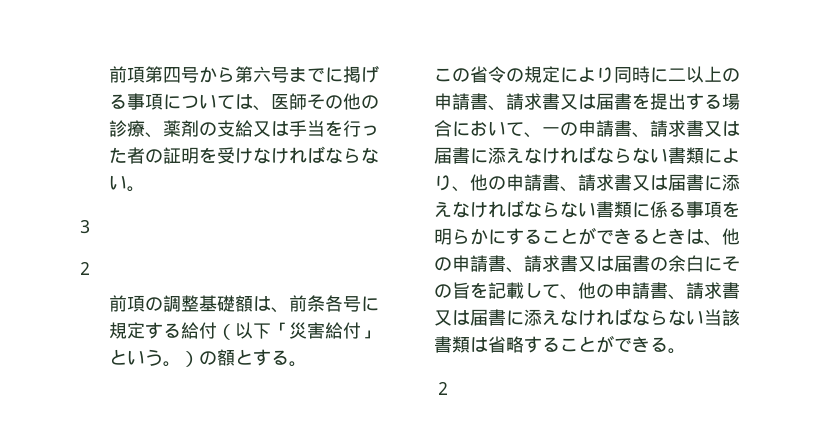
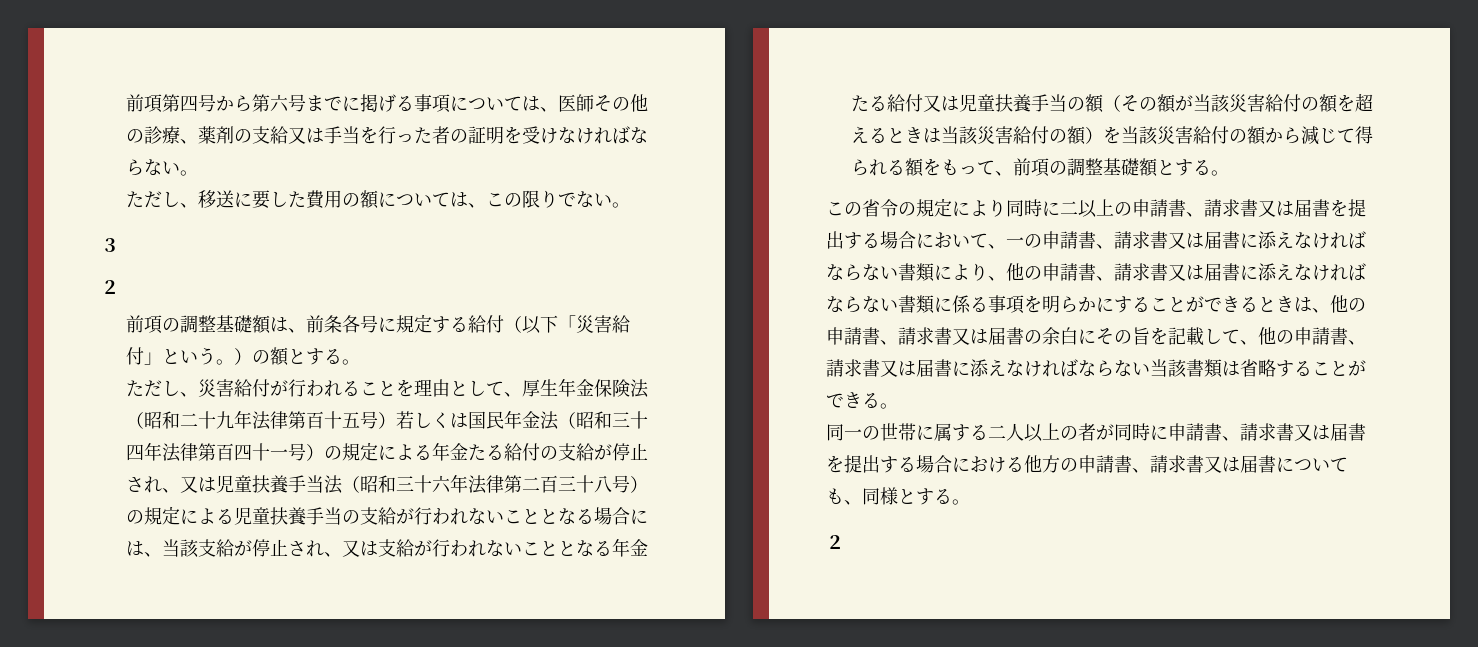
(145, 189) none -> [126,190,631,209] // ただし、移送に要した費用の額については、この限りでない。
(307, 364) none -> [126,378,650,398] [126,410,649,430] [126,442,649,462] [126,474,649,494] [126,506,649,525] [126,538,649,558] [851,93,1374,113] [851,126,1374,145] [851,158,1230,177] // ただし、災害給付が行われることを理由として、厚生年金保険法（昭和二十九年法律第百十五号）若しくは国民年金法（昭和三十四年法律第百四十一号）の規定による年金たる給付の支給が停止され、又は児童扶養手当法（昭和三十六年法律第二百三十八号）の規定による児童扶養手当の支給が行われないこととなる場合には、当該支給が停止され、又は支給が行われないこととなる年金たる給付又は児童扶養手当の額（その額が当該災害給付の額を超えるときは当該災害給付の額）を当該災害給付の額から減じて得られる額をもって、前項の調整基礎額とする。
(686, 351) none -> [826,423,1366,442] [826,455,1348,473] [826,487,970,505] // 同一の世帯に属する二人以上の者が同時に申請書、請求書又は届書を提出する場合における他方の申請書、請求書又は届書についても、同様とする。

